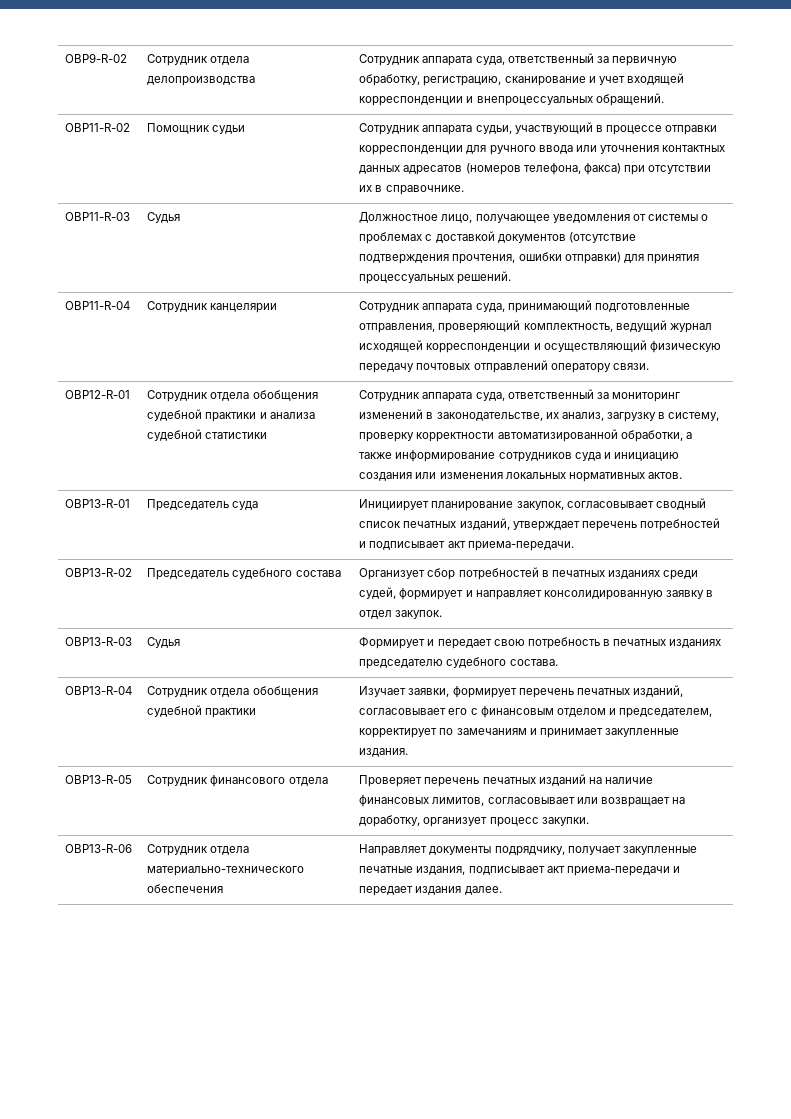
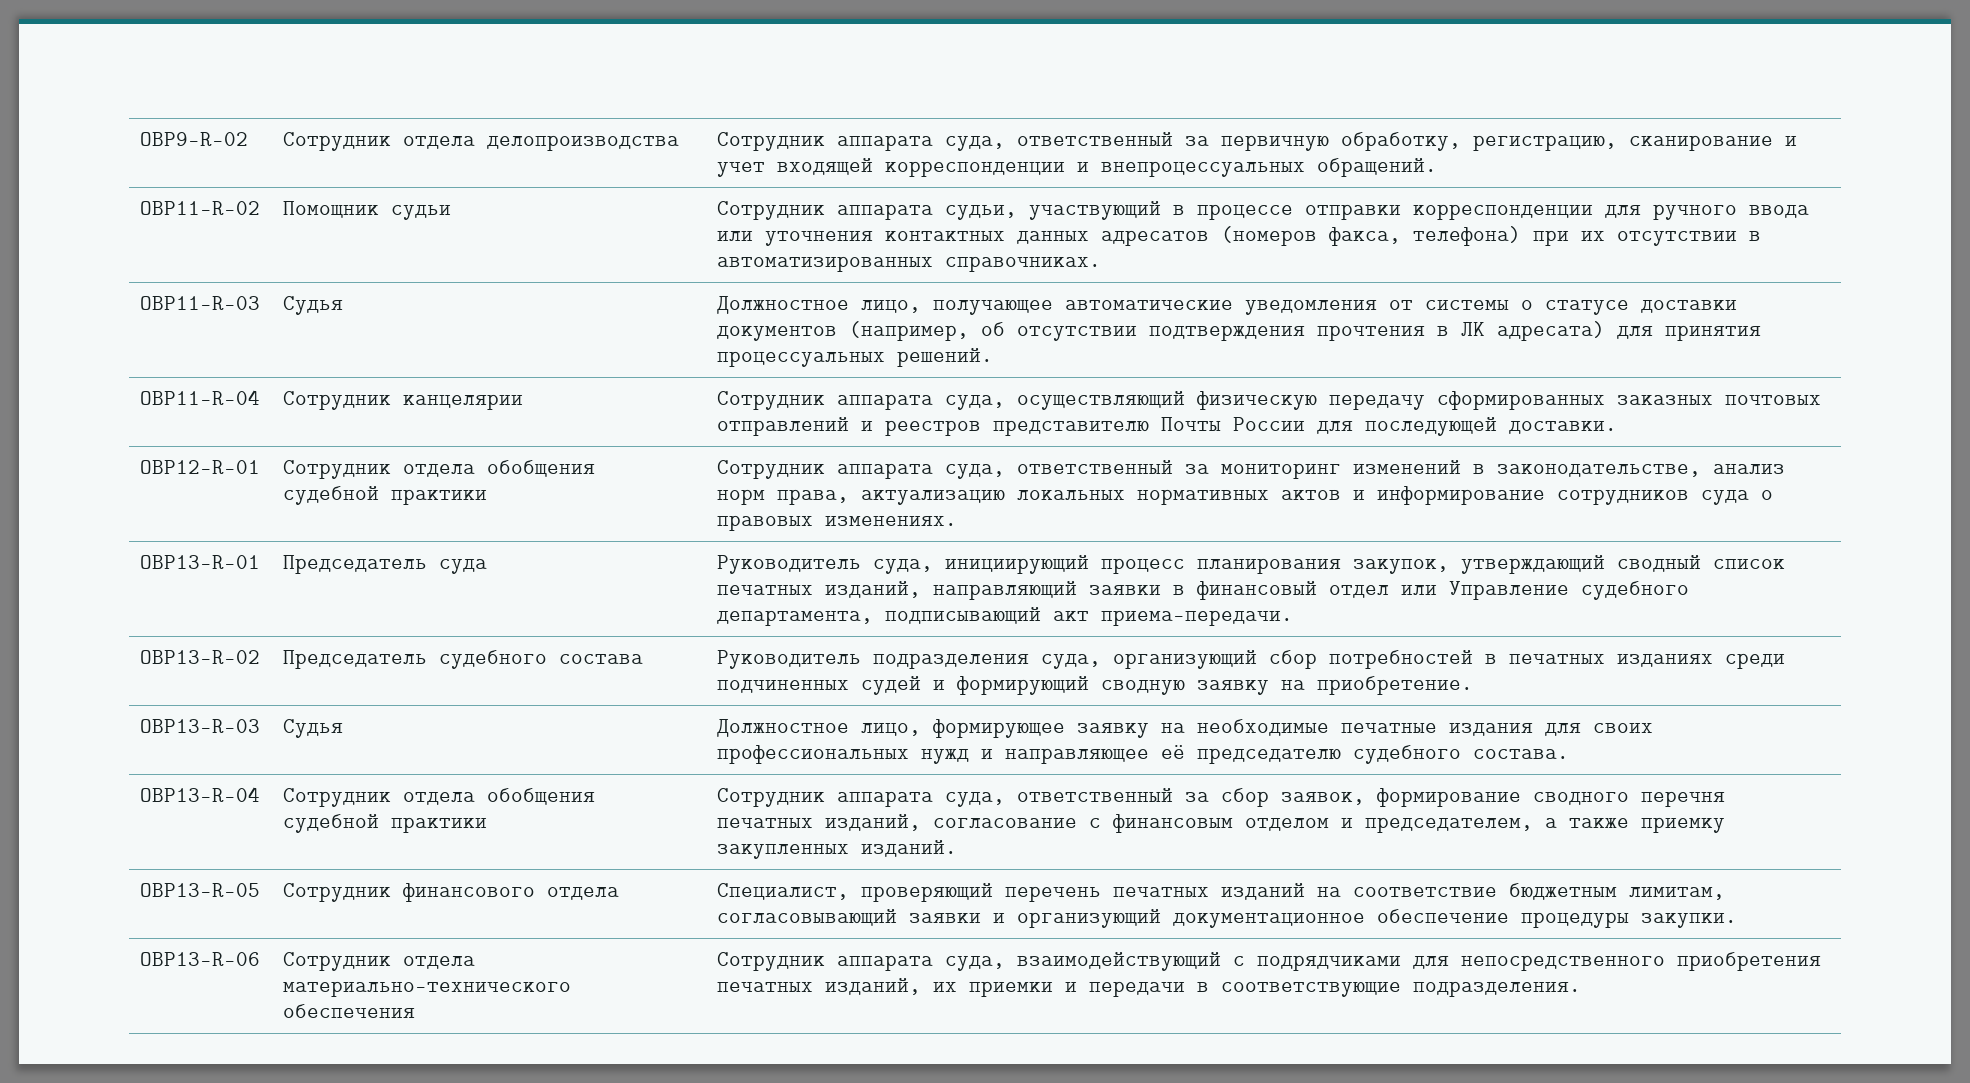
[523,163,711,175] [359,185,464,195] телефона, факса) при отсутствии их в справочнике. -> [1329,226,1762,246] [717,256,1102,272] факса, телефона) при их отсутствии в автоматизированных справочниках.
(550, 218) none -> [1065,299,1234,310] автоматические
[359,231,636,244] [359,252,621,264] проблемах с доставкой документов (отсутствие подтверждения прочтения, ошибки отправки) -> [1545,299,1738,315] [717,321,1606,341] статусе доставки документов (например, об отсутствии подтверждения прочтения в ЛК адресата)
[507,300,690,313] [359,320,712,333] [359,340,721,353] [359,360,649,373] принимающий подготовленные отправления, проверяющий комплектность, ведущий журнал исходящей корреспонденции и осуществляющий физическую передачу почтовых отправлений оператору связи. -> [1017,391,1822,410] [717,417,1618,436] осуществляющий физическую передачу сформированных заказных почтовых отправлений и реестров представителю Почты России для последующей доставки.
[259,412,315,419] [147,429,268,441] и анализа судебной статистики -> (488, 497) none
[545,412,720,422] [359,429,692,442] [359,450,679,462] [359,472,682,482] [65,499,131,508] [147,499,259,511] [359,498,706,511] [359,518,720,531] [359,541,446,550] их анализ, загрузку в систему, проверку корректности автоматизированной обработки, а также информирование сотрудников суда и инициацию создания или изменения локальных нормативных актов. // OBP13-R-01 | Председатель суда | Инициирует планирование закупок, согласовывает сводный список печатных изданий, утверждает перечень потребностей и подписывает -> [1713,464,1786,474] [717,486,1774,505] [717,515,958,531] [140,555,261,569] [283,555,488,574] [717,555,1786,574] [717,581,1690,600] [717,607,1042,626] анализ норм права, актуализацию локальных нормативных актов и информирование сотрудников суда о правовых изменениях. // OBP13-R-01 | Председатель суда | Руководитель суда, инициирующий процесс планирования закупок, утверждающий сводный список печатных изданий, направляющий заявки в финансовый отдел или Управление судебного департамента, подписывающий
[359,568,426,580] Организует -> [717,650,1258,669] Руководитель подразделения суда, организующий
[359,587,713,600] [359,610,443,619] [65,637,133,646] [147,637,181,648] [359,637,722,649] судей, формирует и направляет консолидированную заявку в отдел закупок. // OBP13-R-03 | Судья | Формирует и передает свою потребность в печатных изданиях -> [717,676,1474,695] [140,719,261,733] [283,719,344,738] [717,719,1654,738] [717,745,1186,764] подчиненных судей и формирующий сводную заявку на приобретение. // OBP13-R-03 | Судья | Должностное лицо, формирующее заявку на необходимые печатные издания для своих профессиональных нужд и направляющее её
[359,685,683,698] [359,708,468,715] Изучает заявки, формирует перечень печатных изданий, согласовывает его -> [717,788,1726,807] [717,814,1078,831] Сотрудник аппарата суда, ответственный за сбор заявок, формирование сводного перечня печатных изданий, согласование
[359,728,679,738] [359,748,409,757] корректирует по замечаниям и принимает закупленные издания. -> [1545,817,1726,833] [717,840,958,859] а также приемку закупленных изданий.
[359,775,423,787] Проверяет -> [717,883,994,902] Специалист, проверяющий
[604,777,653,784] [359,795,685,807] [359,815,539,827] наличие финансовых лимитов, согласовывает или возвращает на доработку, организует процесс -> [1353,883,1726,900] [717,909,1630,928] соответствие бюджетным лимитам, согласовывающий заявки и организующий документационное обеспечение процедуры
[359,844,697,856] [359,866,680,876] [359,886,502,896] Направляет документы подрядчику, получает закупленные печатные издания, подписывает акт приема-передачи и передает издания далее. -> [717,952,1822,971] [717,978,1582,997] Сотрудник аппарата суда, взаимодействующий с подрядчиками для непосредственного приобретения печатных изданий, их приемки и передачи в соответствующие подразделения.

